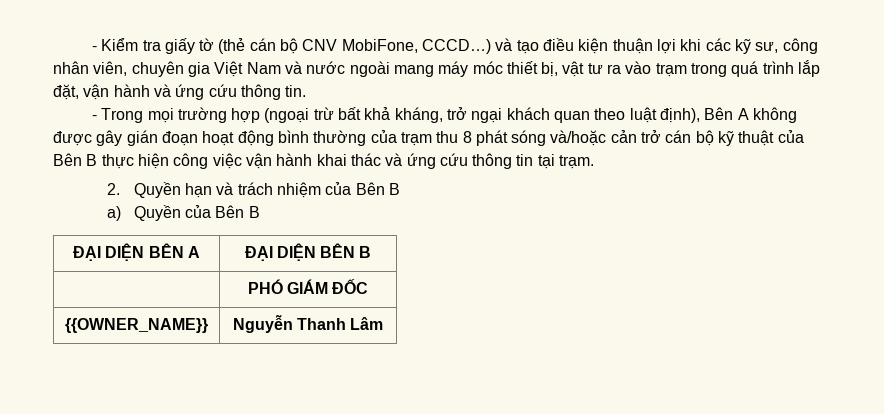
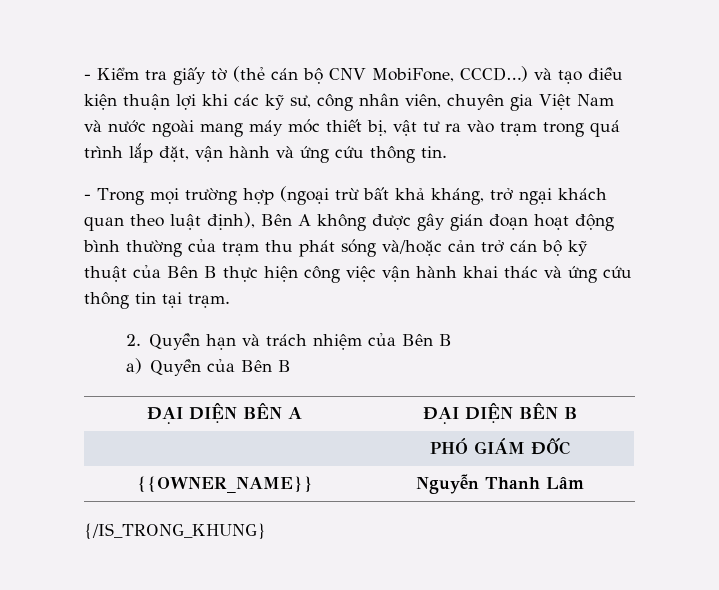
[462,131,472,143] 8 -> (293, 246) none
(384, 323) none -> [84,523,266,540] // {/IS_TRONG_KHUNG}

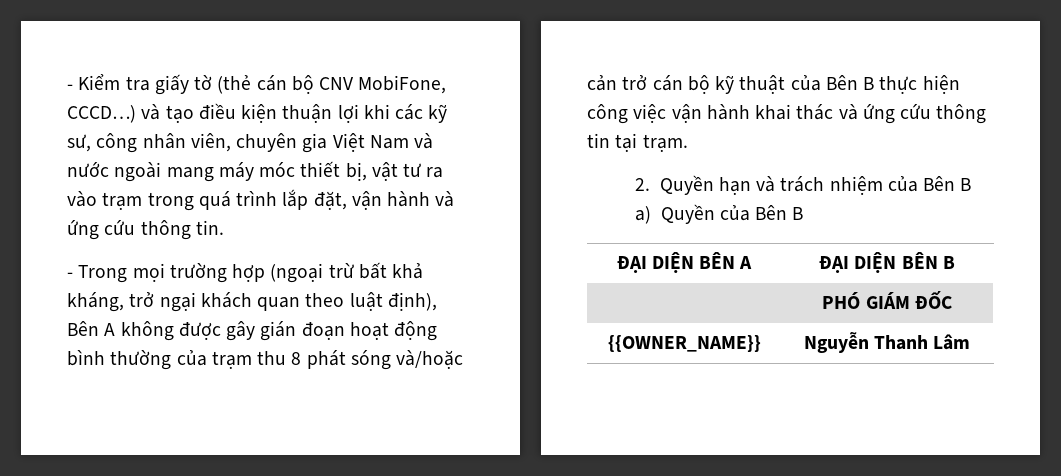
(293, 246) none -> [291,352,302,365] 8
[84,523,266,540] // {/IS_TRONG_KHUNG} -> (971, 342) none

